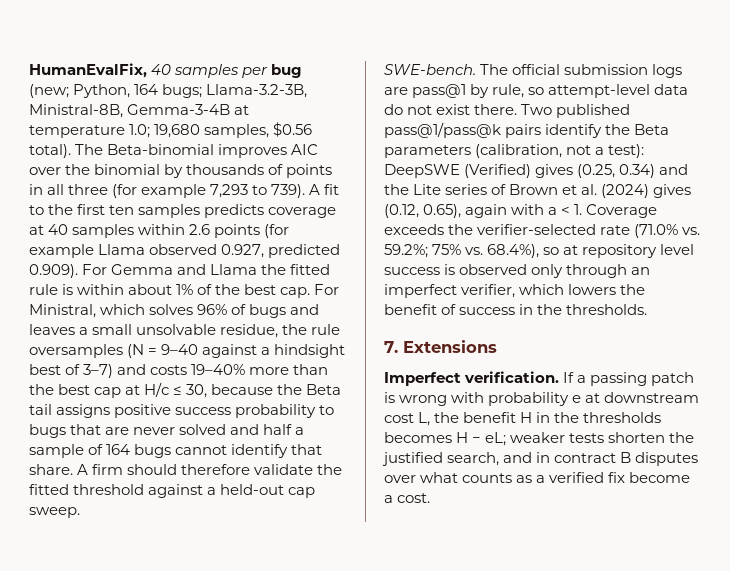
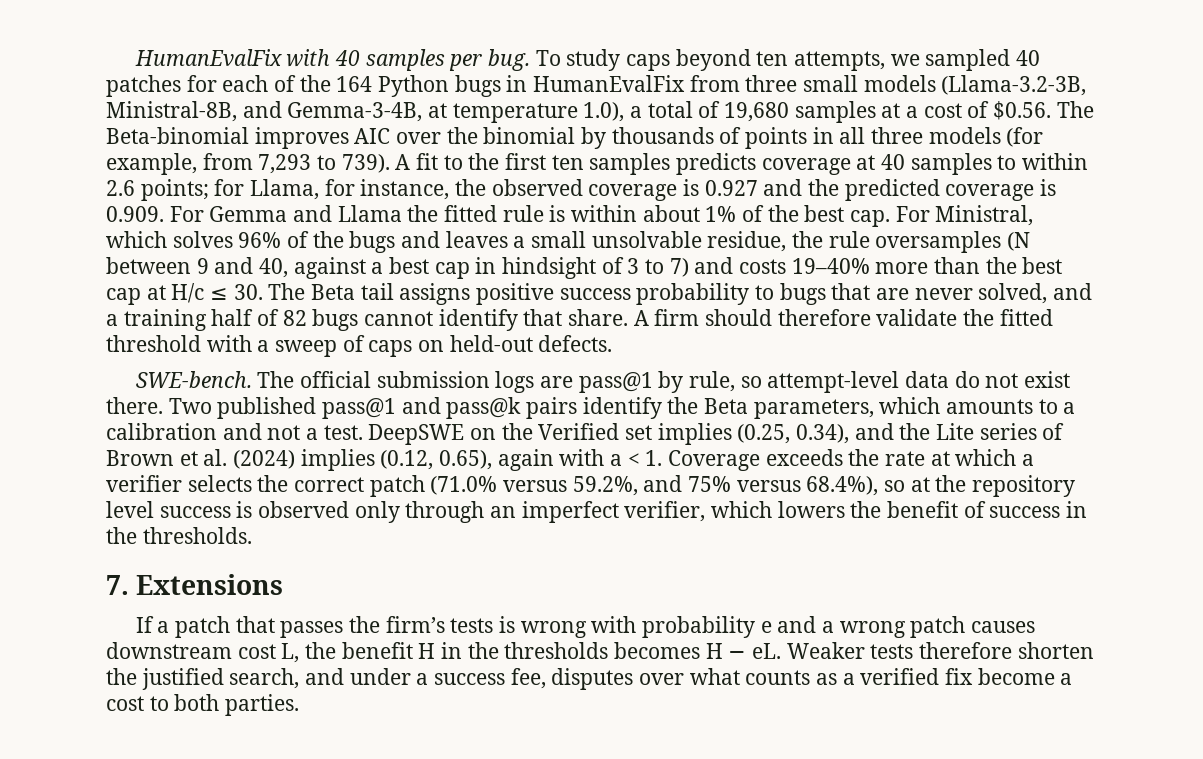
[29,63,147,78] HumanEvalFix, -> [134,49,331,67] HumanEvalFix with
[271,64,303,78] [29,84,308,98] [29,104,250,118] [29,122,313,138] [29,144,71,158] bug (new; Python, 164 bugs; Llama-3.2-3B, Ministral-8B, Gemma-3-4B at temperature 1.0; 19,680 samples, $0.56 total). -> [487,49,1040,71] [106,75,1087,97] [106,101,1052,123] bug. To study caps beyond ten attempts, we sampled 40 patches for each of the 164 Python bugs in HumanEvalFix from three small models (Llama-3.2-3B, Ministral-8B, and Gemma-3-4B, at temperature 1.0), a total of 19,680 samples at a cost of $0.56.
[112,184,207,198] (for example -> [928,127,1044,147] [106,153,253,175] models (for example, from
(135, 231) none -> [997,155,1017,170] to
[214,224,290,238] [29,244,341,258] [29,264,78,278] points (for example Llama observed 0.927, predicted 0.909). -> [140,179,1057,201] [106,206,164,222] points; for Llama, for instance, the observed coverage is 0.927 and the predicted coverage is 0.909.
(247, 309) none -> [312,231,344,248] the
[148,344,346,358] [29,364,114,378] = 9–40 against a hindsight best of 3–7) -> [106,257,689,279] between 9 and 40, against a best cap in hindsight of 3 to 7)
[186,384,303,398] 30, because the -> [233,283,306,300] 30. The
[179,424,305,435] [29,444,131,458] solved and half a sample of 164 -> [978,283,1093,304] [106,309,307,331] solved, and a training half of 82
[148,484,316,498] [29,507,80,518] against a held-out cap sweep. -> [206,335,613,357] with a sweep of caps on held-out defects.
[384,122,501,138] pass@1/pass@k -> [322,397,522,419] pass@1 and pass@k
[384,144,645,158] [384,164,656,178] parameters (calibration, not a test): DeepSWE (Verified) gives (0.25, 0.34) -> [753,397,1076,419] [106,423,850,445] parameters, which amounts to a calibration and not a test. DeepSWE on the Verified set implies (0.25, 0.34),
[653,184,692,198] gives -> [300,449,375,471] implies
[477,224,701,238] [384,244,484,258] verifier-selected rate (71.0% vs. 59.2%; 75% vs. -> [885,449,1035,466] [106,475,801,497] rate at which a verifier selects the correct patch (71.0% versus 59.2%, and 75% versus
(579, 250) none -> [935,475,967,492] the
[384,371,695,386] Imperfect verification. If a passing patch -> [135,616,494,638] If a patch that passes the firm’s tests
[585,393,601,403] at -> [777,616,1035,638] and a wrong patch causes
[485,432,605,446] eL; weaker tests -> [752,642,1013,659] eL. Weaker tests therefore
[536,452,632,463] in contract B -> [349,668,546,689] under a success fee,
[397,493,431,503] cost. -> [106,694,300,716] cost to both parties.

